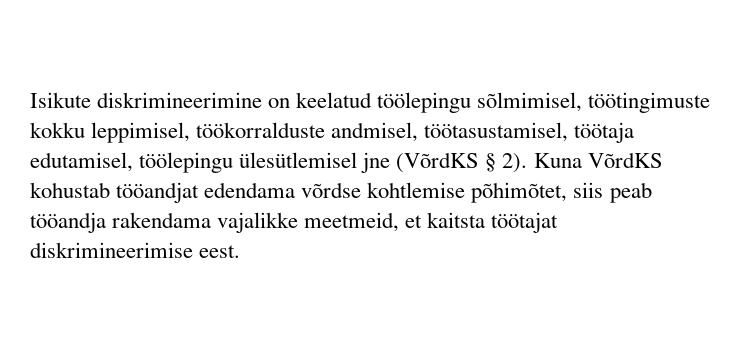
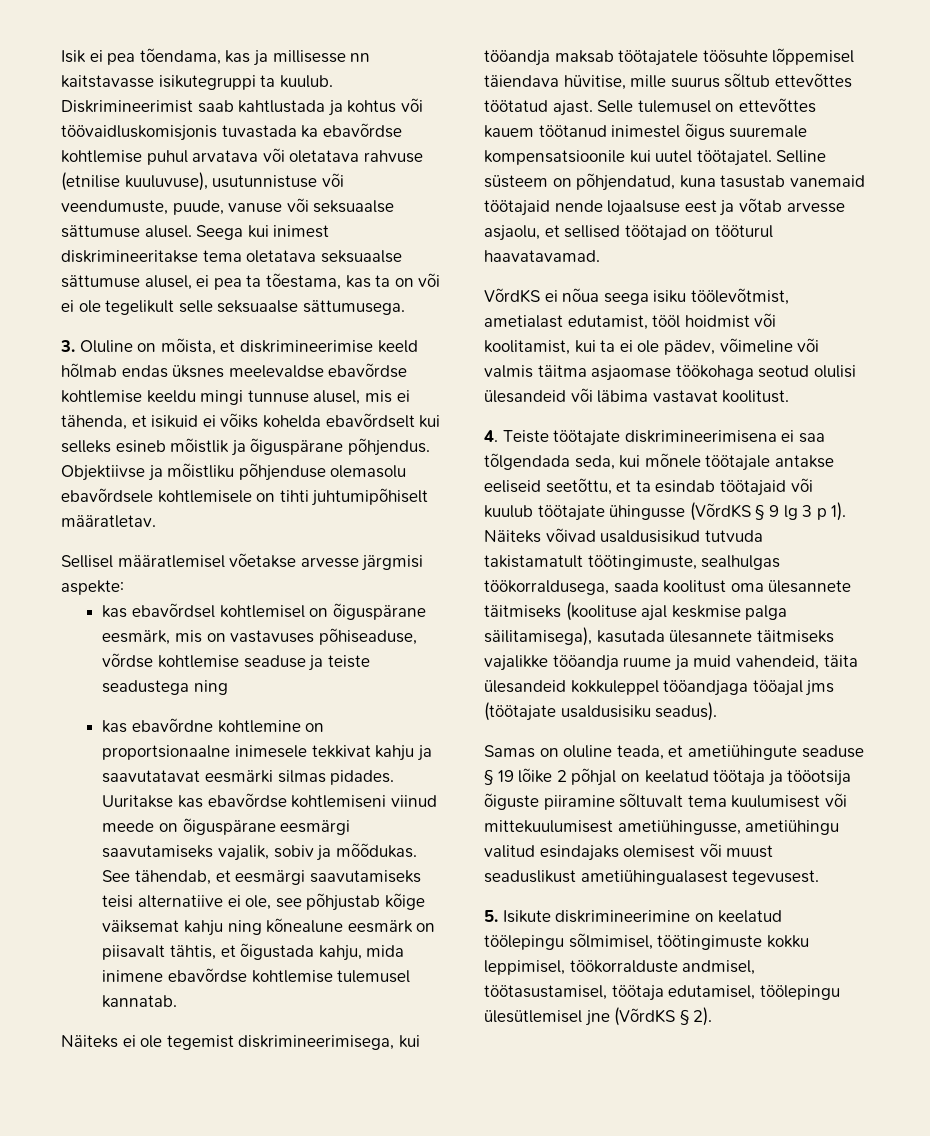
(30, 100) none -> [61,48,371,66] [61,75,333,90] [61,98,423,116] [61,123,402,141] [61,148,423,165] [61,172,344,191] [61,198,395,215] [61,225,330,240] [61,250,402,263] [61,273,441,290] [61,300,405,315] [60,338,418,355] [61,363,408,378] [61,390,410,405] [61,413,441,430] [61,438,430,456] [61,463,407,481] [61,488,429,506] [61,515,156,528] [61,553,424,571] [61,580,124,595] [102,603,426,620] [102,628,417,645] [102,653,370,671] [102,680,229,695] [102,718,325,733] [102,745,432,761] [102,770,395,785] [102,793,437,808] [102,818,351,835] [102,843,417,861] [102,870,421,885] [102,893,425,911] [102,918,436,936] [102,943,405,961] [102,968,411,983] [102,995,178,1008] [61,1035,420,1050] [484,48,855,66] [484,73,852,90] [484,98,816,116] [484,123,808,140] [484,150,827,166] [484,173,865,191] [484,198,845,216] [484,225,773,241] [484,250,600,262] [484,288,789,305] [484,313,777,330] [484,338,820,355] [484,365,856,381] [484,388,790,403] [484,430,825,446] [484,453,834,471] [484,478,813,496] [484,502,847,521] [484,528,763,543] [484,555,781,570] [484,580,852,595] [484,602,788,621] [484,627,834,646] [484,655,858,671] [484,680,835,696] [484,702,718,721] [484,745,864,760] [484,768,852,786] [484,793,847,810] [484,820,840,835] [484,843,774,861] [484,870,820,885] [484,910,498,922] Isik ei pea tõendama, kas ja millisesse nn kaitstavasse isikutegruppi ta kuulub. Diskrimineerimist saab kahtlustada ja kohtus või töövaidluskomisjonis tuvastada ka ebavõrdse kohtlemise puhul arvatava või oletatava rahvuse (etnilise kuuluvuse), usutunnistuse või veendumuste, puude, vanuse või seksuaalse sättumuse alusel. Seega kui inimest diskrimineeritakse tema oletatava seksuaalse sättumuse alusel, ei pea ta tõestama, kas ta on või ei ole tegelikult selle seksuaalse sättumusega. // 3. Oluline on mõista, et diskrimineerimise keeld hõlmab endas üksnes meelevaldse ebavõrdse kohtlemise keeldu mingi tunnuse alusel, mis ei tähenda, et isikuid ei võiks kohelda ebavõrdselt kui selleks esineb mõistlik ja õiguspärane põhjendus. Objektiivse ja mõistliku põhjenduse olemasolu ebavõrdsele kohtlemisele on tihti juhtumipõhiselt määratletav. // Sellisel määratlemisel võetakse arvesse järgmisi aspekte: // kas ebavõrdsel kohtlemisel on õiguspärane eesmärk, mis on vastavuses põhiseaduse, võrdse kohtlemise seaduse ja teiste seadustega ning // kas ebavõrdne kohtlemine on proportsionaalne inimesele tekkivat kahju ja saavutatavat eesmärki silmas pidades. Uuritakse kas ebavõrdse kohtlemiseni viinud meede on õiguspärane eesmärgi saavutamiseks vajalik, sobiv ja mõõdukas. See tähendab, et eesmärgi saavutamiseks teisi alternatiive ei ole, see põhjustab kõige väiksemat kahju ning kõnealune eesmärk on piisavalt tähtis, et õigustada kahju, mida inimene ebavõrdse kohtlemise tulemusel kannatab. // Näiteks ei ole tegemist diskrimineerimisega, kui tööandja maksab töötajatele töösuhte lõppemisel täiendava hüvitise, mille suurus sõltub ettevõttes töötatud ajast. Selle tulemusel on ettevõttes kauem töötanud inimestel õigus suuremale kompensatsioonile kui uutel töötajatel. Selline süsteem on põhjendatud, kuna tasustab vanemaid töötajaid nende lojaalsuse eest ja võtab arvesse asjaolu, et sellised töötajad on tööturul haavatavamad. // VõrdKS ei nõua seega isiku töölevõtmist, ametialast edutamist, tööl hoidmist või koolitamist, kui ta ei ole pädev, võimeline või valmis täitma asjaomase töökohaga seotud olulisi ülesandeid või läbima vastavat koolitust. // 4. Teiste töötajate diskrimineerimisena ei saa tõlgendada seda, kui mõnele töötajale antakse eeliseid seetõttu, et ta esindab töötajaid või kuulub töötajate ühingusse (VõrdKS § 9 lg 3 p 1). Näiteks võivad usaldusisikud tutvuda takistamatult töötingimuste, sealhulgas töökorraldusega, saada koolitust oma ülesannete täitmiseks (koolituse ajal keskmise palga säilitamisega), kasutada ülesannete täitmiseks vajalikke tööandja ruume ja muid vahendeid, täita ülesandeid kokkuleppel tööandjaga tööajal jms (töötajate usaldusisiku seadus). // Samas on oluline teada, et ametiühingute seaduse § 19 lõike 2 põhjal on keelatud töötaja ja tööotsija õiguste piiramine sõltuvalt tema kuulumisest või mittekuulumisest ametiühingusse, ametiühingu valitud esindajaks olemisest või muust seaduslikust ametiühingualasest tegevusest. // 5.
[533,152,663,168] [30,182,652,203] [30,212,559,233] [30,242,241,258] Kuna VõrdKS kohustab tööandjat edendama võrdse kohtlemise põhimõtet, siis peab tööandja rakendama vajalikke meetmeid, et kaitsta töötajat diskrimineerimise eest. -> (713, 1016) none

